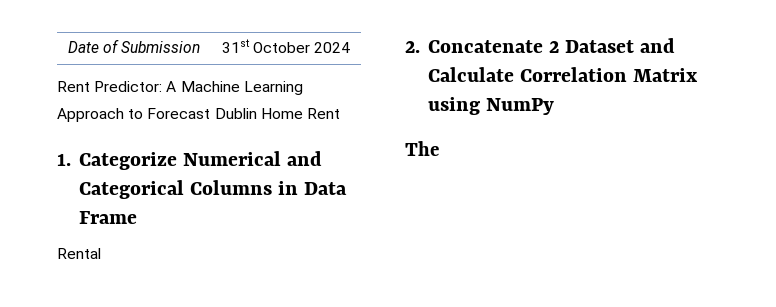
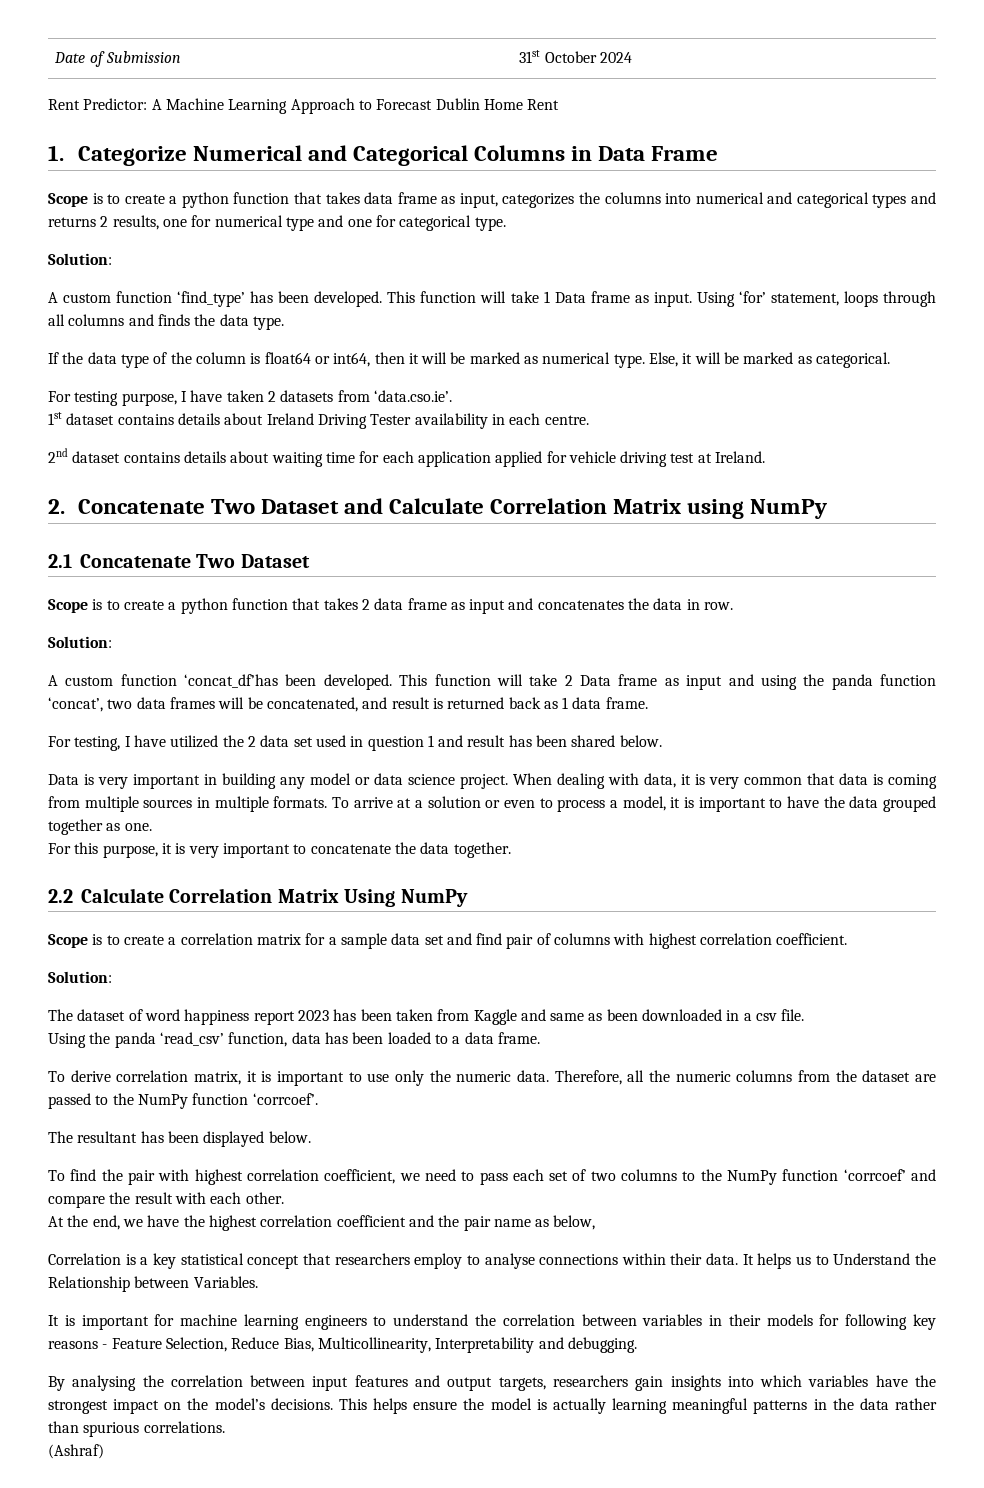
[57,248,101,259] Rental -> [48,192,936,208] [48,215,506,231] [48,253,112,265] [48,291,936,307] [48,314,284,330] [48,352,891,368] [48,390,452,406] [48,412,589,429] [48,448,766,467] Scope is to create a python function that takes data frame as input, categorizes the columns into numerical and categorical types and returns 2 results, one for numerical type and one for categorical type. // Solution: // A custom function ‘find_type’ has been developed. This function will take 1 Data frame as input. Using ‘for’ statement, loops through all columns and finds the data type. // If the data type of the column is float64 or int64, then it will be marked as numerical type. Else, it will be marked as categorical. // For testing purpose, I have taken 2 datasets from ‘data.cso.ie’. // 1st dataset contains details about Ireland Driving Tester availability in each centre. // 2nd dataset contains details about waiting time for each application applied for vehicle driving test at Ireland.
[548,41,559,53] 2 -> [210,499,255,514] Two
[405,141,439,156] The -> [48,554,310,568] [48,598,734,614] [48,636,112,648] [48,674,936,690] [48,697,648,712] [48,735,662,751] [48,773,937,789] [48,796,936,812] [48,819,152,835] [48,842,511,858] [48,888,468,907] [48,933,848,949] [48,971,112,983] [48,1009,805,1025] [48,1032,540,1048] [48,1070,936,1086] [48,1093,318,1109] [48,1131,311,1147] [48,1169,937,1185] [48,1192,284,1208] [48,1215,596,1231] [48,1253,936,1269] [48,1276,258,1292] [48,1314,937,1330] [48,1337,637,1353] [48,1375,936,1391] [48,1398,937,1414] [48,1421,225,1437] [48,1444,104,1459] 2.1 Concatenate Two Dataset // Scope is to create a python function that takes 2 data frame as input and concatenates the data in row. // Solution: // A custom function ‘concat_df’has been developed. This function will take 2 Data frame as input and using the panda function ‘concat’, two data frames will be concatenated, and result is returned back as 1 data frame. // For testing, I have utilized the 2 data set used in question 1 and result has been shared below. // Data is very important in building any model or data science project. When dealing with data, it is very common that data is coming from multiple sources in multiple formats. To arrive at a solution or even to process a model, it is important to have the data grouped together as one. // For this purpose, it is very important to concatenate the data together. // 2.2 Calculate Correlation Matrix Using NumPy // Scope is to create a correlation matrix for a sample data set and find pair of columns with highest correlation coefficient. // Solution: // The dataset of word happiness report 2023 has been taken from Kaggle and same as been downloaded in a csv file. // Using the panda ‘read_csv’ function, data has been loaded to a data frame. // To derive correlation matrix, it is important to use only the numeric data. Therefore, all the numeric columns from the dataset are passed to the NumPy function ‘corrcoef’. // The resultant has been displayed below. // To find the pair with highest correlation coefficient, we need to pass each set of two columns to the NumPy function ‘corrcoef’ and compare the result with each other. // At the end, we have the highest correlation coefficient and the pair name as below, // Correlation is a key statistical concept that researchers employ to analyse connections within their data. It helps us to Understand the Relationship between Variables. // It is important for machine learning engineers to understand the correlation between variables in their models for following key reasons - Feature Selection, Reduce Bias, Multicollinearity, Interpretability and debugging. // By analysing the correlation between input features and output targets, researchers gain insights into which variables have the strongest impact on the model’s decisions. This helps ensure the model is actually learning meaningful patterns in the data rather than spurious correlations. // (Ashraf)

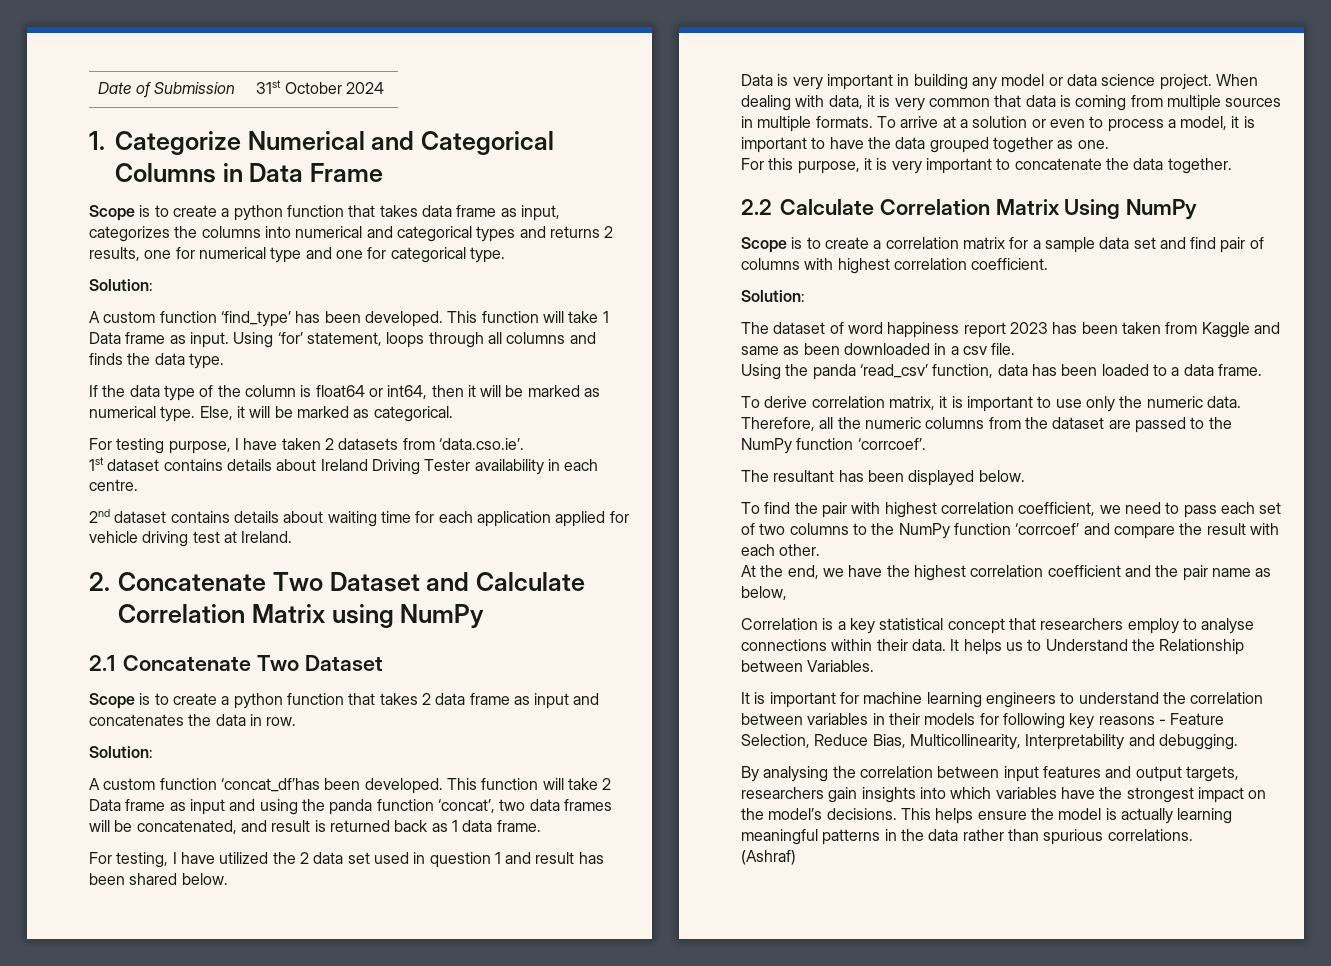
[48,98,560,114] // Rent Predictor: A Machine Learning Approach to Forecast Dublin Home Rent -> (384, 88) none

